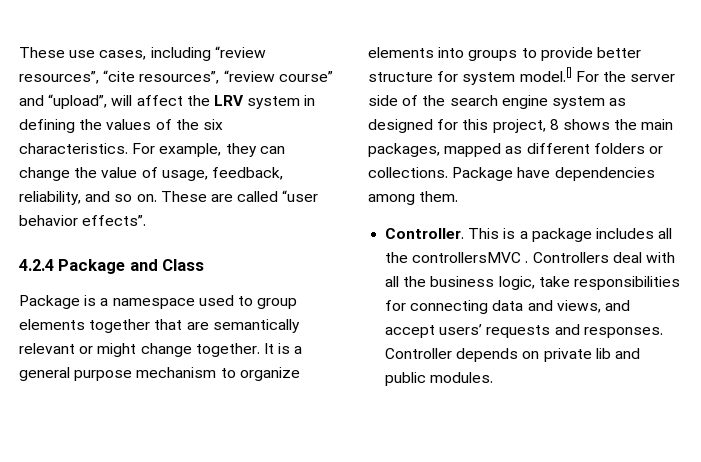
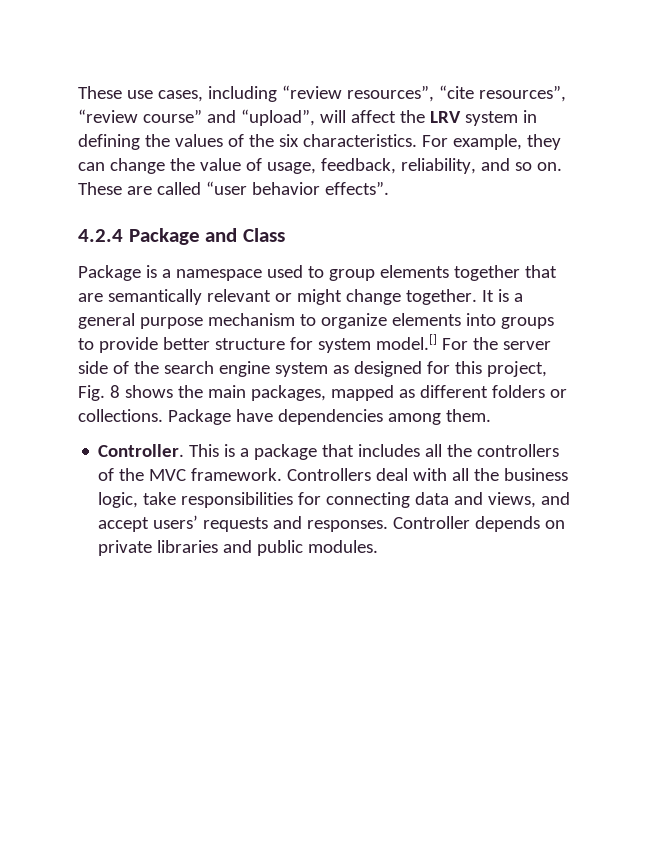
(546, 126) none -> [78,385,105,401] Fig.
(592, 235) none -> [322,444,355,457] that
[412,252,529,263] controllersMVC . -> [477,444,560,457] [98,468,283,481] controllers of the MVC framework.
[595,348,611,359] lib -> [157,540,219,553] libraries

